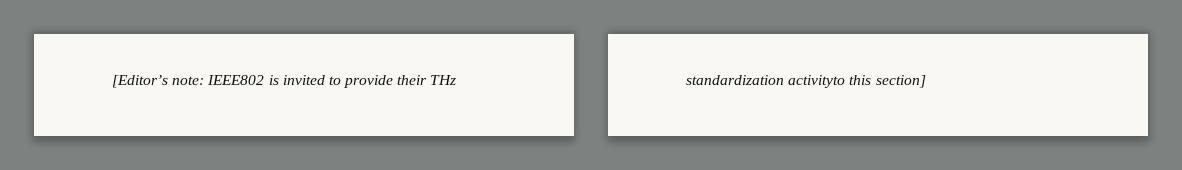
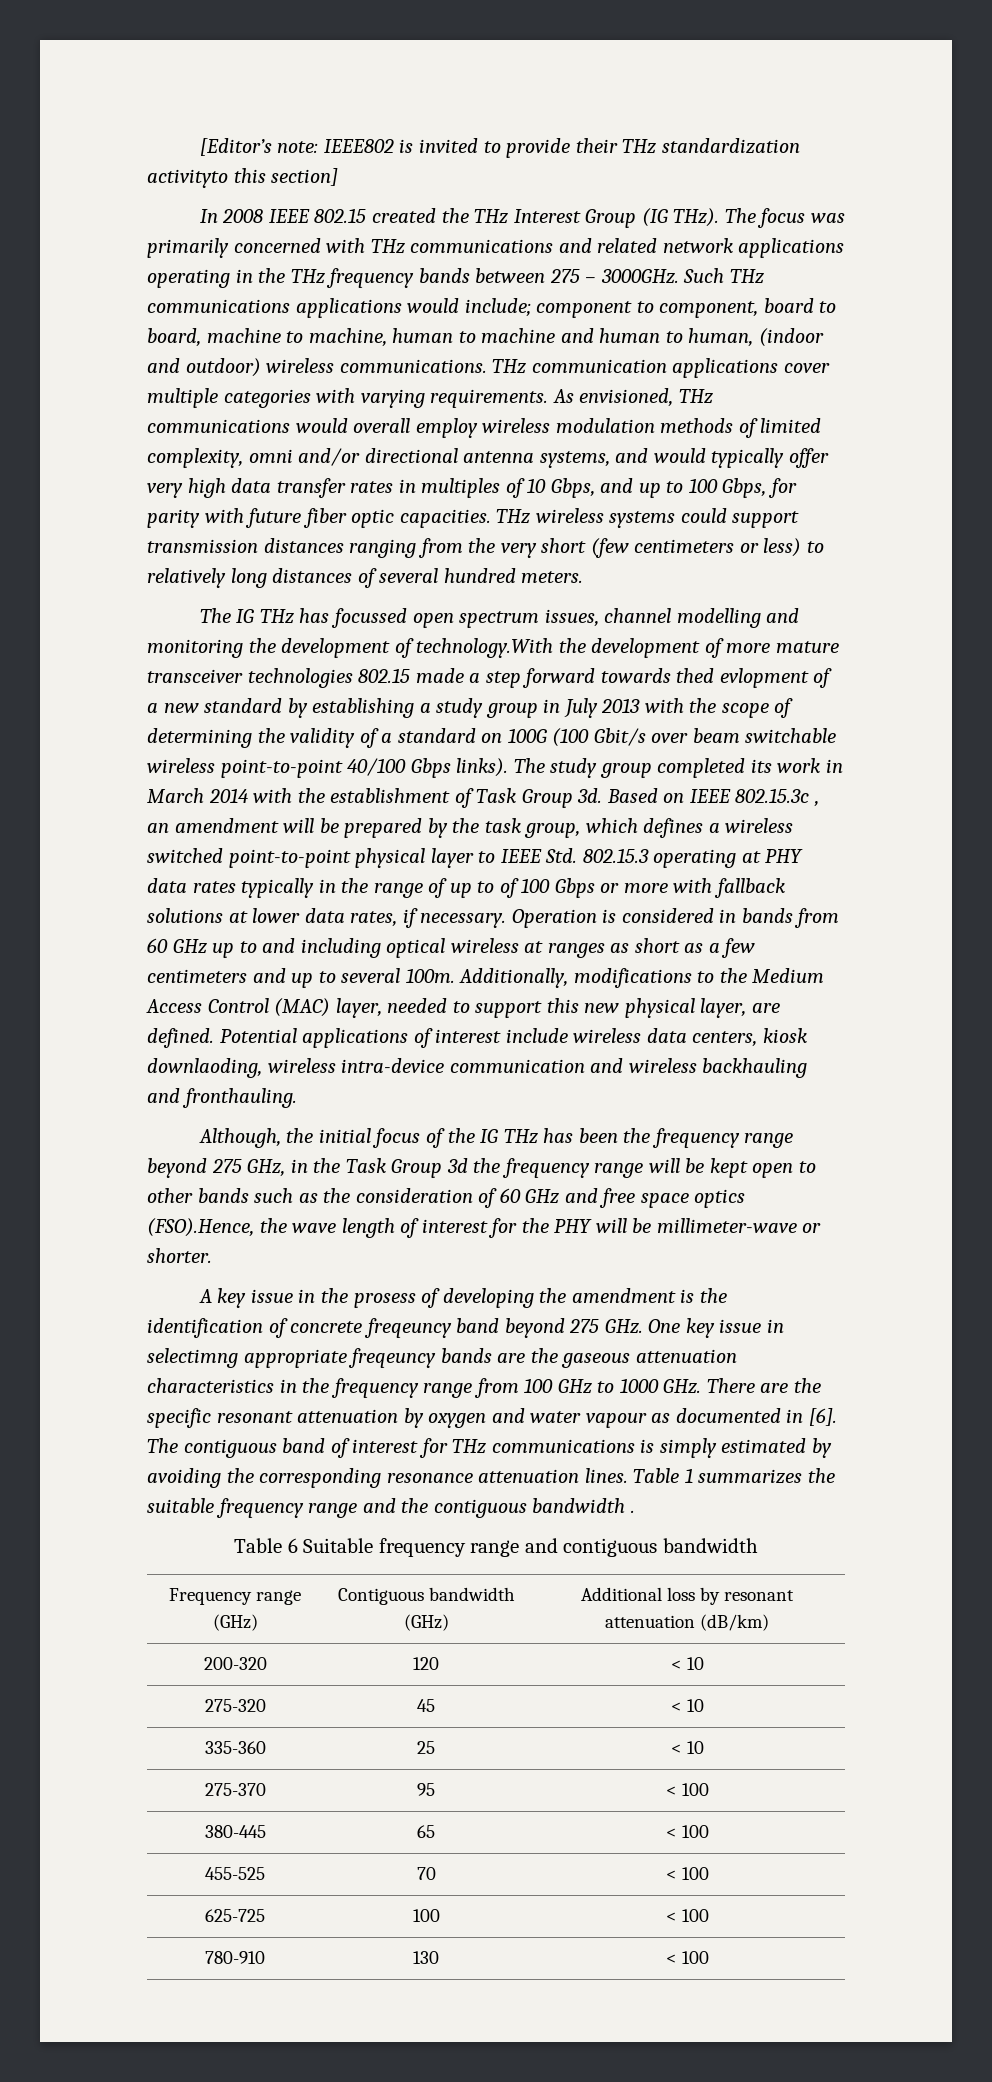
(926, 81) none -> [199,208,845,228] [147,238,845,258] [147,268,764,288] [147,298,837,318] [147,328,824,347] [147,358,830,378] [147,388,713,408] [147,418,822,438] [147,448,829,468] [147,478,798,498] [147,508,800,528] [147,538,824,558] [147,568,584,588] [199,608,800,628] [147,638,839,658] [147,668,833,688] [147,698,794,718] [147,728,837,748] [147,758,843,778] [147,788,819,808] [147,818,794,838] [147,848,804,868] [147,878,786,898] [147,908,840,928] [147,938,756,958] [147,968,825,988] [146,998,780,1018] [147,1028,807,1048] [147,1058,808,1078] [147,1088,297,1108] [198,1128,794,1148] [147,1158,817,1178] [147,1188,746,1208] [147,1218,822,1238] [147,1248,212,1263] [198,1288,727,1308] [147,1318,784,1338] [147,1348,737,1368] [147,1378,821,1398] [147,1408,837,1428] [147,1438,832,1458] [147,1468,835,1488] [147,1498,635,1518] [234,1538,758,1557] [169,1588,301,1605] [212,1614,258,1631] [337,1587,515,1605] [403,1614,449,1631] [581,1587,794,1605] [605,1614,769,1631] [203,1657,267,1670] [413,1657,439,1670] [670,1657,704,1670] [204,1699,266,1712] [417,1699,435,1712] [670,1699,704,1712] [204,1741,266,1754] [417,1741,435,1754] [670,1741,704,1754] [204,1783,266,1796] [417,1783,435,1796] [665,1783,709,1796] [204,1825,266,1838] [417,1825,435,1838] [665,1825,709,1838] [205,1867,265,1880] [416,1867,436,1880] [665,1867,709,1880] [205,1909,265,1922] [412,1909,440,1922] [665,1909,709,1922] [205,1951,265,1964] [413,1951,439,1964] [665,1951,709,1964] // In 2008 IEEE 802.15 created the THz Interest Group (IG THz). The focus was primarily concerned with THz communications and related network applications operating in the THz frequency bands between 275 – 3000GHz. Such THz communications applications would include; component to component, board to board, machine to machine, human to machine and human to human, (indoor and outdoor) wireless communications. THz communication applications cover multiple categories with varying requirements. As envisioned, THz communications would overall employ wireless modulation methods of limited complexity, omni and/or directional antenna systems, and would typically offer very high data transfer rates in multiples of 10 Gbps, and up to 100 Gbps, for parity with future fiber optic capacities. THz wireless systems could support transmission distances ranging from the very short (few centimeters or less) to relatively long distances of several hundred meters. // The IG THz has focussed open spectrum issues, channel modelling and monitoring the development of technology.With the development of more mature transceiver technologies 802.15 made a step forward towards thed evlopment of a new standard by establishing a study group in July 2013 with the scope of determining the validity of a standard on 100G (100 Gbit/s over beam switchable wireless point-to-point 40/100 Gbps links). The study group completed its work in March 2014 with the establishment of Task Group 3d. Based on IEEE 802.15.3c , an amendment will be prepared by the task group, which defines a wireless switched point-to-point physical layer to IEEE Std. 802.15.3 operating at PHY data rates typically in the range of up to of 100 Gbps or more with fallback solutions at lower data rates, if necessary. Operation is considered in bands from 60 GHz up to and including optical wireless at ranges as short as a few centimeters and up to several 100m. Additionally, modifications to the Medium Access Control (MAC) layer, needed to support this new physical layer, are defined. Potential applications of interest include wireless data centers, kiosk downlaoding, wireless intra-device communication and wireless backhauling and fronthauling. // Although, the initial focus of the IG THz has been the frequency range beyond 275 GHz, in the Task Group 3d the frequency range will be kept open to other bands such as the consideration of 60 GHz and free space optics (FSO).Hence, the wave length of interest for the PHY will be millimeter-wave or shorter. // A key issue in the prosess of developing the amendment is the identification of concrete freqeuncy band beyond 275 GHz. One key issue in selectimng appropriate freqeuncy bands are the gaseous attenuation characteristics in the frequency range from 100 GHz to 1000 GHz. There are the specific resonant attenuation by oxygen and water vapour as documented in [6]. The contiguous band of interest for THz communications is simply estimated by avoiding the corresponding resonance attenuation lines. Table 1 summarizes the suitable frequency range and the contiguous bandwidth . // Table 6 Suitable frequency range and contiguous bandwidth // Frequency range (GHz) | Contiguous bandwidth (GHz) | Additional loss by resonant attenuation (dB/km) // 200-320 | 120 | < 10 // 275-320 | 45 | < 10 // 335-360 | 25 | < 10 // 275-370 | 95 | < 100 // 380-445 | 65 | < 100 // 455-525 | 70 | < 100 // 625-725 | 100 | < 100 // 780-910 | 130 | < 100

